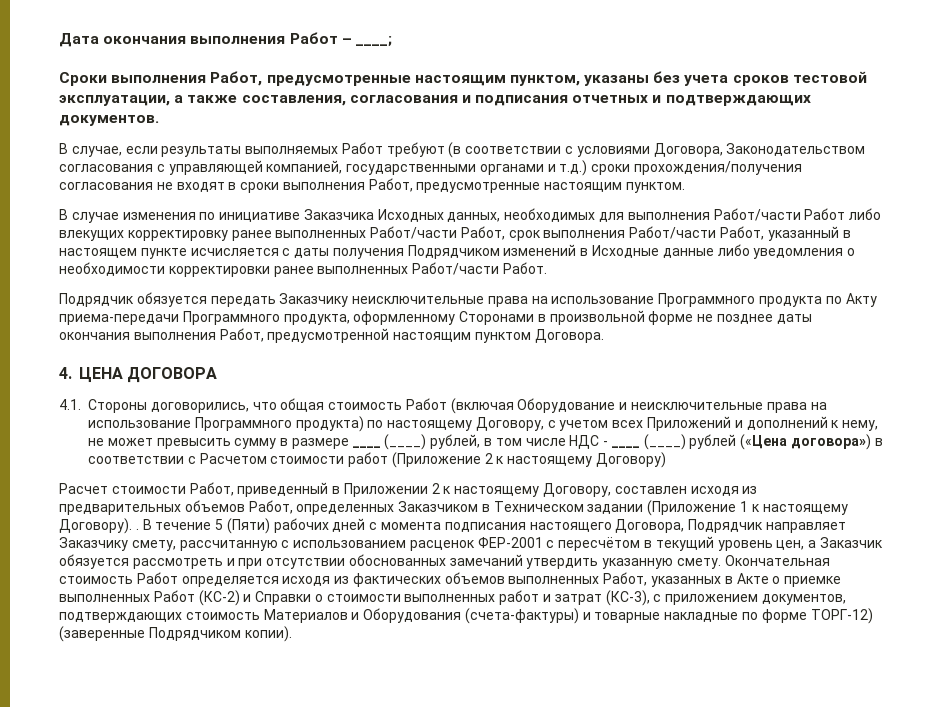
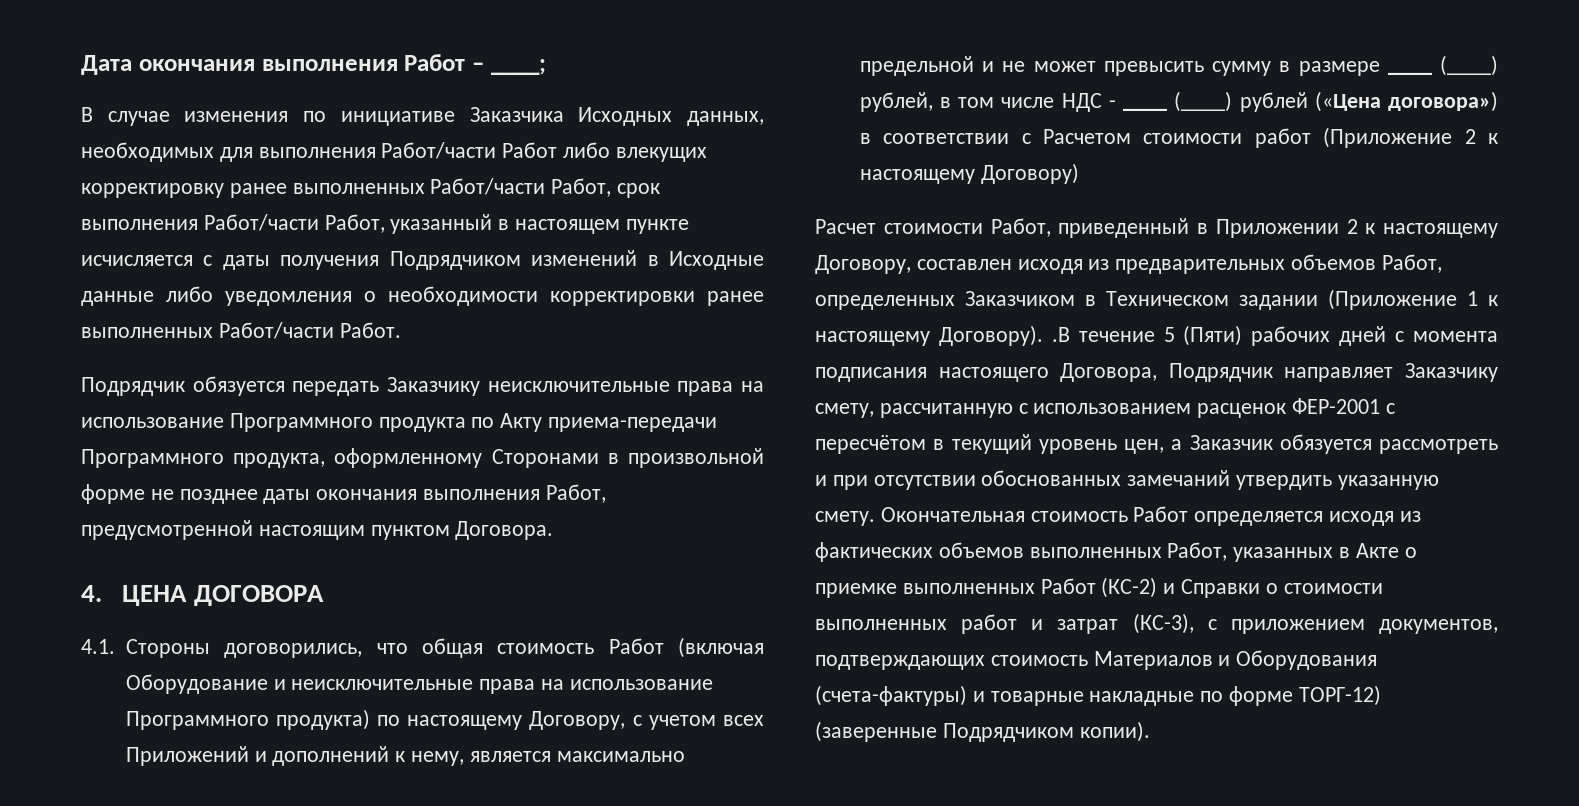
[59,71,867,86] [59,95,811,106] [59,115,159,126] [59,142,866,158] [59,160,803,176] [59,178,686,193] // Сроки выполнения Работ, предусмотренные настоящим пунктом, указаны без учета сроков тестовой эксплуатации, а также составления, согласования и подписания отчетных и подтверждающих документов. // В случае, если результаты выполняемых Работ требуют (в соответствии с условиями Договора, Законодательством согласования с управляющей компанией, государственными органами и т.д.) сроки прохождения/получения согласования не входят в сроки выполнения Работ, предусмотренные настоящим пунктом. -> (546, 67) none
(879, 425) none -> [469,751,685,762] [859,56,994,76] является максимально предельной и
[135,519,152,530] . В -> [1051,327,1070,342] .В

